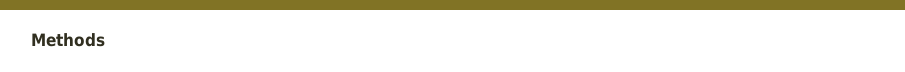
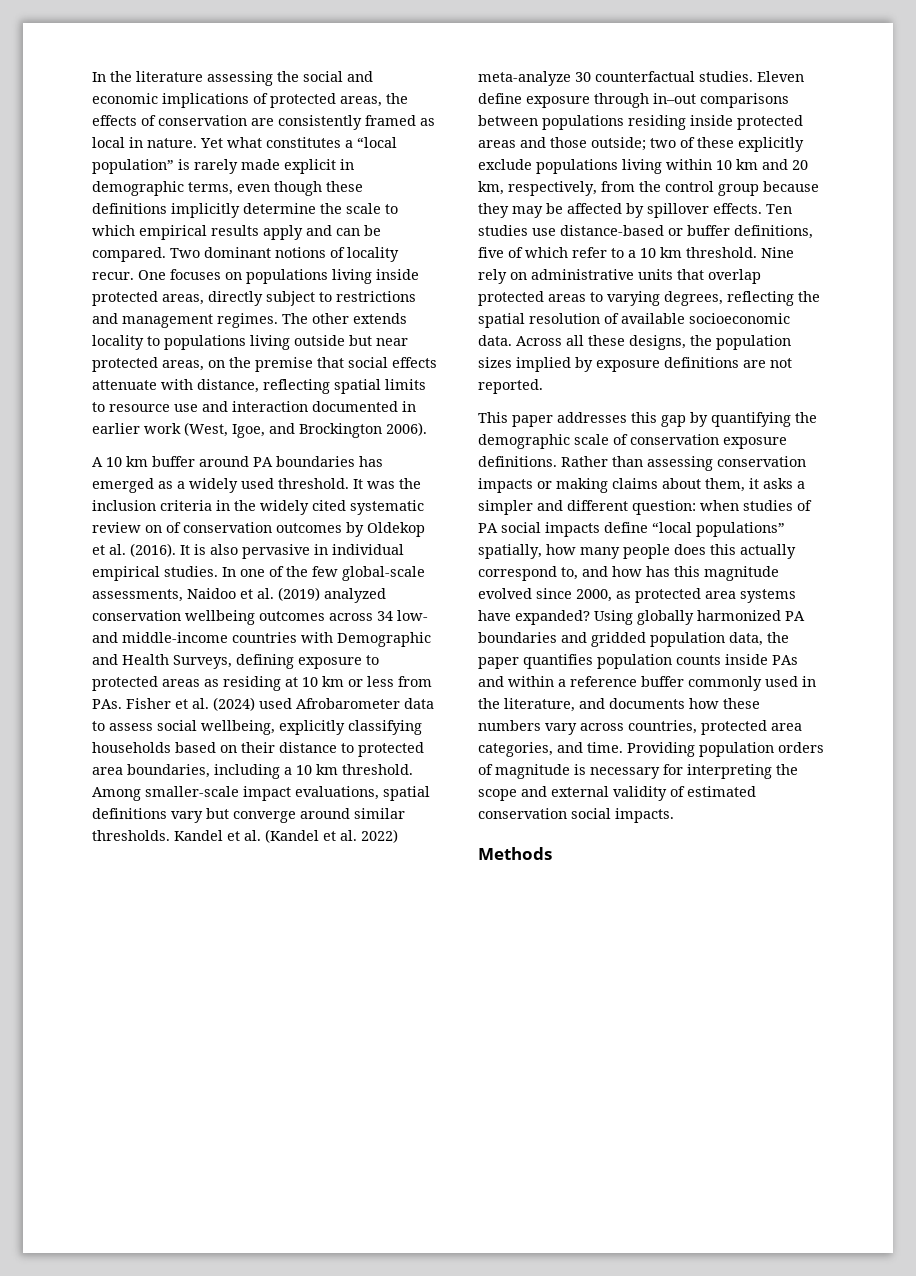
(31, 40) none -> [92,71,373,86] [92,93,408,108] [92,115,435,130] [92,137,397,148] [92,159,354,174] [92,181,363,196] [92,203,398,218] [92,225,381,240] [92,247,399,262] [92,269,419,284] [92,291,416,306] [92,313,407,328] [92,335,408,350] [92,357,437,372] [92,379,426,394] [92,401,416,412] [92,422,427,438] [92,456,383,467] [92,478,421,493] [92,500,424,515] [92,522,425,537] [92,543,404,559] [92,566,425,581] [92,587,386,603] [92,610,428,625] [92,632,431,647] [92,654,379,669] [92,676,432,691] [92,697,434,711] [92,720,422,735] [92,742,424,757] [92,764,413,779] [92,786,430,801] [92,808,405,823] [92,829,398,843] [478,71,804,86] [478,93,789,108] [478,115,803,130] [478,137,804,152] [478,159,808,174] [478,181,819,196] [478,203,792,218] [478,225,813,239] [478,247,794,258] [478,269,761,284] [478,291,820,306] [478,313,790,328] [478,335,791,350] [478,357,792,372] [478,379,543,394] [478,412,817,427] [478,434,787,449] [478,456,806,471] [478,478,805,493] [478,500,812,515] [478,522,785,537] [478,544,796,559] [478,566,779,581] [478,588,796,603] [478,610,805,625] [478,632,789,647] [478,654,798,669] [478,676,816,691] [478,698,760,712] [478,720,802,735] [478,742,824,757] [478,764,798,779] [478,786,756,801] [478,808,674,823] In the literature assessing the social and economic implications of protected areas, the effects of conservation are consistently framed as local in nature. Yet what constitutes a “local population” is rarely made explicit in demographic terms, even though these definitions implicitly determine the scale to which empirical results apply and can be compared. Two dominant notions of locality recur. One focuses on populations living inside protected areas, directly subject to restrictions and management regimes. The other extends locality to populations living outside but near protected areas, on the premise that social effects attenuate with distance, reflecting spatial limits to resource use and interaction documented in earlier work (West, Igoe, and Brockington 2006). // A 10 km buffer around PA boundaries has emerged as a widely used threshold. It was the inclusion criteria in the widely cited systematic review on of conservation outcomes by Oldekop et al. (2016). It is also pervasive in individual empirical studies. In one of the few global-scale assessments, Naidoo et al. (2019) analyzed conservation wellbeing outcomes across 34 low- and middle-income countries with Demographic and Health Surveys, defining exposure to protected areas as residing at 10 km or less from PAs. Fisher et al. (2024) used Afrobarometer data to assess social wellbeing, explicitly classifying households based on their distance to protected area boundaries, including a 10 km threshold. Among smaller-scale impact evaluations, spatial definitions vary but converge around similar thresholds. Kandel et al. (Kandel et al. 2022) meta-analyze 30 counterfactual studies. Eleven define exposure through in–out comparisons between populations residing inside protected areas and those outside; two of these explicitly exclude populations living within 10 km and 20 km, respectively, from the control group because they may be affected by spillover effects. Ten studies use distance-based or buffer definitions, five of which refer to a 10 km threshold. Nine rely on administrative units that overlap protected areas to varying degrees, reflecting the spatial resolution of available socioeconomic data. Across all these designs, the population sizes implied by exposure definitions are not reported. // This paper addresses this gap by quantifying the demographic scale of conservation exposure definitions. Rather than assessing conservation impacts or making claims about them, it asks a simpler and different question: when studies of PA social impacts define “local populations” spatially, how many people does this actually correspond to, and how has this magnitude evolved since 2000, as protected area systems have expanded? Using globally harmonized PA boundaries and gridded population data, the paper quantifies population counts inside PAs and within a reference buffer commonly used in the literature, and documents how these numbers vary across countries, protected area categories, and time. Providing population orders of magnitude is necessary for interpreting the scope and external validity of estimated conservation social impacts. //

